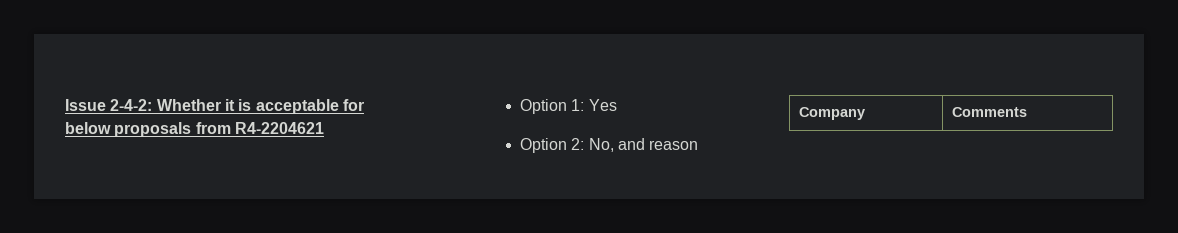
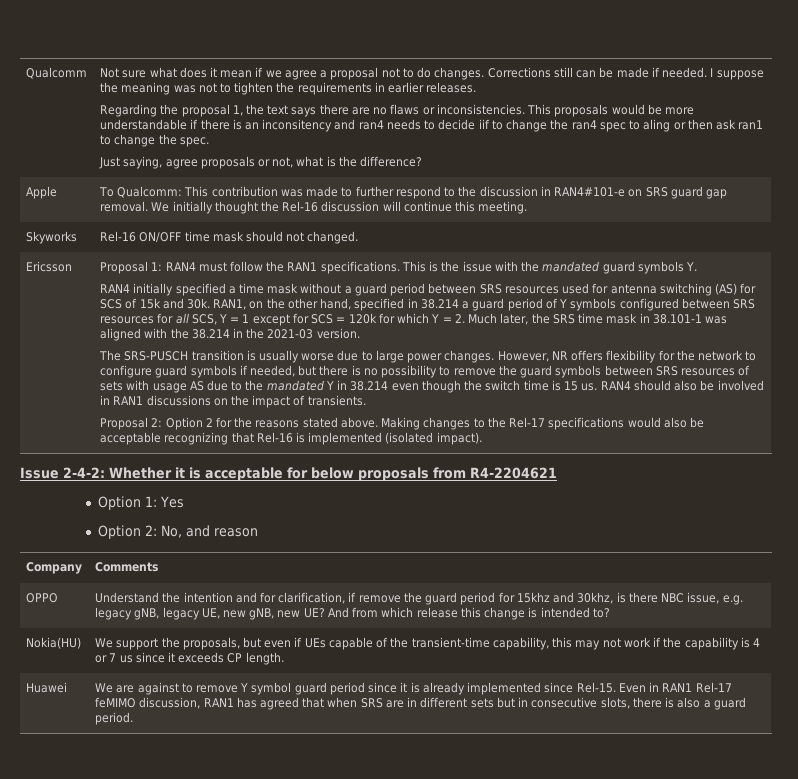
(65, 105) none -> [26,67,88,79] [100,67,764,80] [100,82,477,95] [100,104,695,117] [100,119,764,132] [100,134,209,147] [99,156,423,169] [26,186,58,199] [99,186,728,199] [100,201,528,214] [26,231,78,244] [100,231,359,244] [26,261,73,272] [100,261,698,274] [100,283,757,296] [100,298,756,311] [100,313,728,326] [100,328,360,341] [99,350,757,363] [100,365,751,378] [100,380,764,393] [100,395,366,408] [100,417,705,430] [100,432,482,445] Qualcomm | Not sure what does it mean if we agree a proposal not to do changes. Corrections still can be made if needed. I suppose the meaning was not to tighten the requirements in earlier releases. // Regarding the proposal 1, the text says there are no flaws or inconsistencies. This proposals would be more understandable if there is an inconsitency and ran4 needs to decide iif to change the ran4 spec to aling or then ask ran1 to change the spec. // Just saying, agree proposals or not, what is the difference? // Apple | To Qualcomm: This contribution was made to further respond to the discussion in RAN4#101-e on SRS guard gap removal. We initially thought the Rel-16 discussion will continue this meeting. // Skyworks | Rel-16 ON/OFF time mask should not changed. // Ericsson | Proposal 1: RAN4 must follow the RAN1 specifications. This is the issue with the mandated guard symbols Y. // RAN4 initially specified a time mask without a guard period between SRS resources used for antenna switching (AS) for SCS of 15k and 30k. RAN1, on the other hand, specified in 38.214 a guard period of Y symbols configured between SRS resources for all SCS, Y = 1 except for SCS = 120k for which Y = 2. Much later, the SRS time mask in 38.101-1 was aligned with the 38.214 in the 2021-03 version. // The SRS-PUSCH transition is usually worse due to large power changes. However, NR offers flexibility for the network to configure guard symbols if needed, but there is no possibility to remove the guard symbols between SRS resources of sets with usage AS due to the mandated Y in 38.214 even though the switch time is 15 us. RAN4 should also be involved in RAN1 discussions on the impact of transients. // Proposal 2: Option 2 for the reasons stated above. Making changes to the Rel-17 specifications would also be acceptable recognizing that Rel-16 is implemented (isolated impact). //
(1028, 112) none -> [26,593,59,603] [95,592,743,605] [95,607,610,620] [26,637,82,649] [95,637,761,650] [95,652,284,665] [26,682,68,693] [95,682,732,695] [95,697,746,710] [95,712,134,725] // OPPO | Understand the intention and for clarification, if remove the guard period for 15khz and 30khz, is there NBC issue, e.g. legacy gNB, legacy UE, new gNB, new UE? And from which release this change is intended to? // Nokia(HU) | We support the proposals, but even if UEs capable of the transient-time capability, this may not work if the capability is 4 or 7 us since it exceeds CP length. // Huawei | We are against to remove Y symbol guard period since it is already implemented since Rel-15. Even in RAN1 Rel-17 feMIMO discussion, RAN1 has agreed that when SRS are in different sets but in consecutive slots, there is also a guard period.

